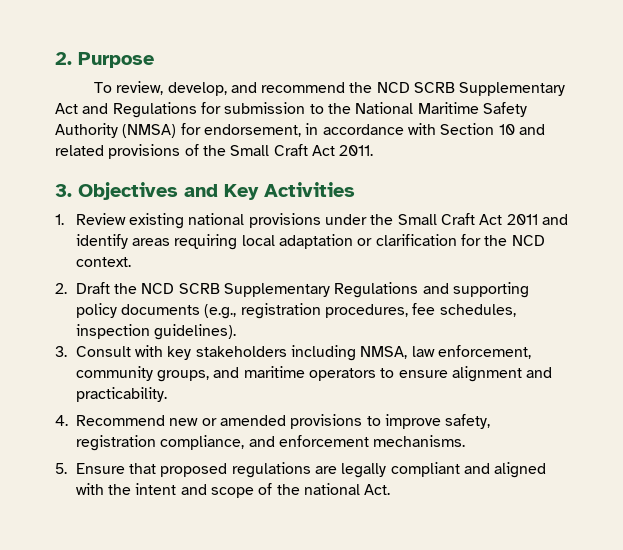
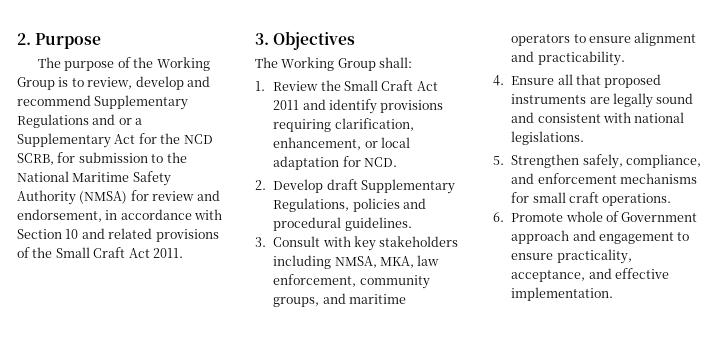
[93,81,566,96] [55,102,197,118] To review, develop, and recommend the NCD SCRB Supplementary Act and Regulations -> [38,57,210,71] [17,76,210,90] [17,95,189,110] [17,114,143,128] [17,133,213,148] [17,153,54,165] The purpose of the Working Group is to review, develop and recommend Supplementary Regulations and or a Supplementary Act for the NCD SCRB,
(201, 129) none -> [152,190,220,201] review and
[184,182,355,200] [55,213,368,229] and Key Activities // 1. Review existing national provisions under -> [255,57,413,71] [255,81,319,91] // The Working Group shall: // 1. Review
[132,234,545,250] [75,257,131,267] [55,282,530,298] [75,303,516,319] [75,324,237,340] areas requiring local adaptation or clarification for the NCD context. // 2. Draft the NCD SCRB Supplementary Regulations and supporting policy documents (e.g., registration procedures, fee schedules, inspection guidelines). -> [380,100,444,113] [273,118,414,132] [273,137,410,150] [273,156,397,170] [255,179,455,194] [273,198,426,212] [273,217,412,231] provisions requiring clarification, enhancement, or local adaptation for NCD. // 2. Develop draft Supplementary Regulations, policies and procedural guidelines.
(408, 352) none -> [379,256,414,268] MKA,
[76,414,491,429] [76,435,466,451] [55,462,547,478] [75,483,391,498] Recommend new or amended provisions to improve safety, registration compliance, and enforcement mechanisms. // 5. Ensure that proposed regulations are legally compliant and aligned with the intent and scope of the national Act. -> [511,74,662,88] [511,93,694,108] [511,112,685,123] [511,131,585,145] [493,154,701,169] [511,173,697,184] [511,192,672,206] [493,211,698,222] [511,230,690,244] [511,249,632,264] [511,268,669,282] [511,287,614,301] Ensure all that proposed instruments are legally sound and consistent with national legislations. // 5. Strengthen safely, compliance, and enforcement mechanisms for small craft operations. // 6. Promote whole of Government approach and engagement to ensure practicality, acceptance, and effective implementation.

